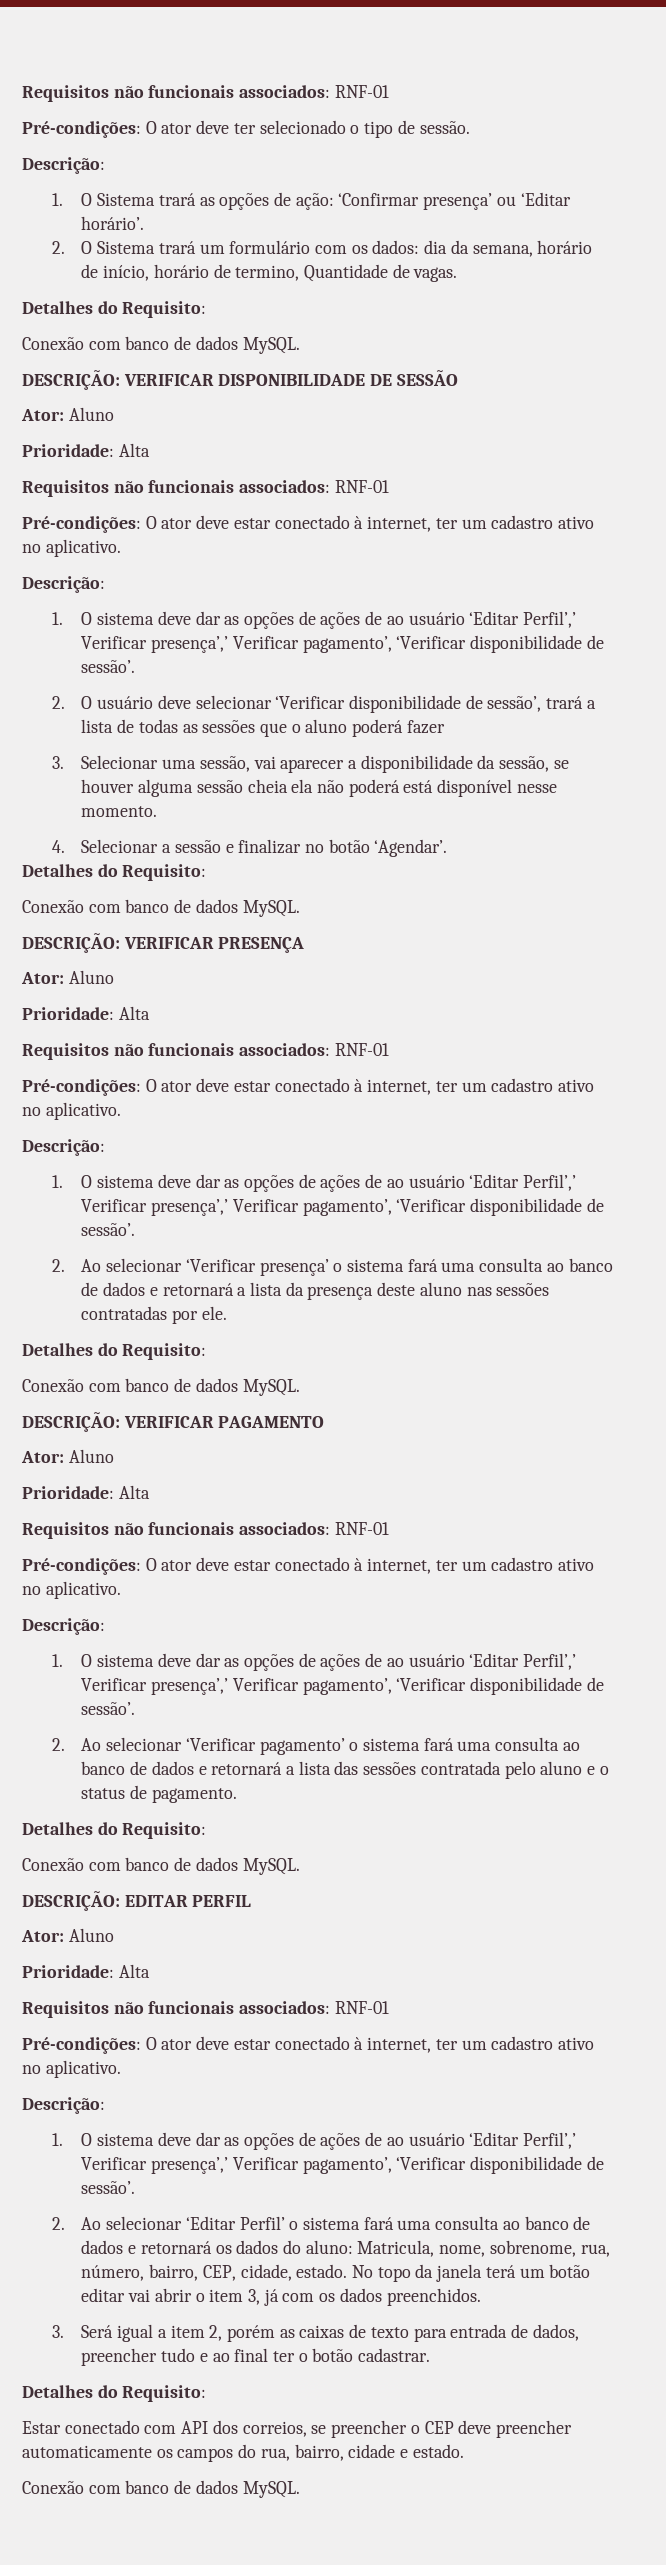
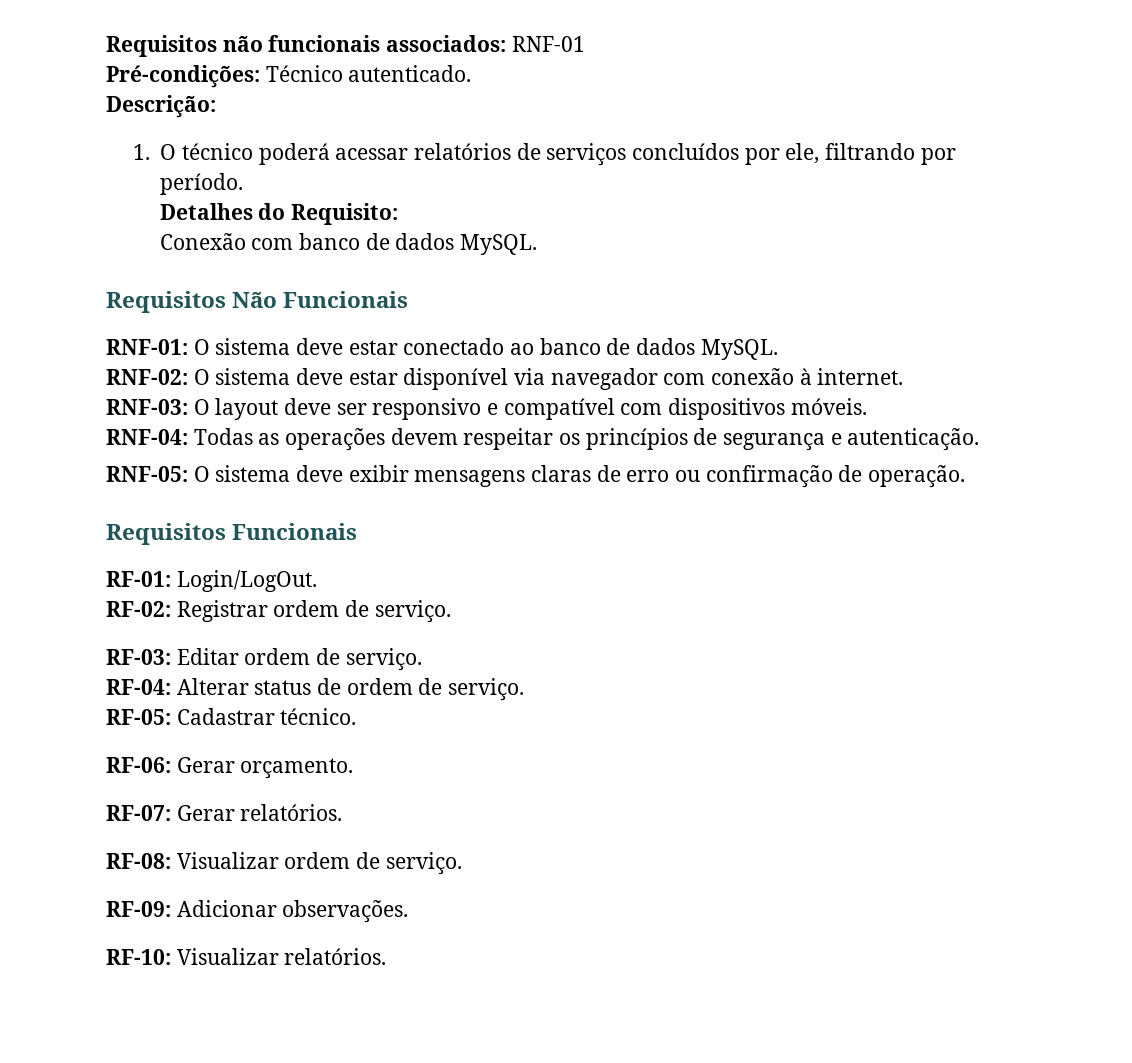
[22,85,389,102] [22,120,470,138] [22,157,105,174] [51,192,571,210] [81,216,145,230] [51,240,593,257] [81,264,458,282] [22,301,207,318] [22,336,300,354] [22,370,458,390] [21,407,114,421] [22,443,150,457] [22,480,389,497] [22,515,594,533] [22,539,121,557] [22,576,105,593] [51,611,577,629] [81,635,604,653] [81,660,136,673] [51,695,596,713] [81,719,445,737] [51,755,569,773] [81,779,557,797] [81,806,158,817] [51,839,448,857] [22,864,207,881] [22,899,300,917] [22,933,305,953] [21,970,114,984] [22,1006,150,1020] [22,1043,389,1060] [22,1078,594,1096] [22,1102,121,1120] [22,1139,105,1156] [51,1174,577,1192] [81,1198,604,1216] [81,1223,136,1236] [51,1258,613,1276] [81,1282,550,1300] [81,1306,227,1324] [22,1343,207,1360] [22,1378,300,1396] [22,1412,325,1432] [21,1449,114,1463] [22,1485,150,1499] [22,1522,389,1539] [22,1557,594,1575] [22,1581,121,1599] [22,1618,105,1635] [51,1653,577,1671] [81,1677,604,1695] [81,1702,136,1715] [51,1737,580,1755] [81,1761,609,1779] [81,1785,237,1803] [22,1822,207,1839] [22,1857,300,1875] [22,1891,252,1911] [21,1928,114,1942] [22,1964,150,1978] [22,2001,389,2018] [22,2036,594,2054] [22,2060,121,2078] [22,2097,105,2114] [51,2132,577,2150] [81,2156,604,2174] [81,2181,136,2194] [51,2216,591,2230] [81,2240,610,2257] [81,2264,591,2282] [81,2288,481,2306] [51,2324,579,2342] [81,2348,431,2366] [22,2385,207,2402] [22,2420,572,2438] [22,2444,464,2462] [22,2480,300,2498] Requisitos não funcionais associados: RNF-01 // Pré-condições: O ator deve ter selecionado o tipo de sessão. // Descrição: // 1. O Sistema trará as opções de ação: ‘Confirmar presença’ ou ‘Editar horário’. // 2. O Sistema trará um formulário com os dados: dia da semana, horário de início, horário de termino, Quantidade de vagas. // Detalhes do Requisito: // Conexão com banco de dados MySQL. // DESCRIÇÃO: VERIFICAR DISPONIBILIDADE DE SESSÃO // Ator: Aluno // Prioridade: Alta // Requisitos não funcionais associados: RNF-01 // Pré-condições: O ator deve estar conectado à internet, ter um cadastro ativo no aplicativo. // Descrição: // 1. O sistema deve dar as opções de ações de ao usuário ‘Editar Perfil’,’ Verificar presença’,’ Verificar pagamento’, ‘Verificar disponibilidade de sessão’. // 2. O usuário deve selecionar ‘Verificar disponibilidade de sessão’, trará a lista de todas as sessões que o aluno poderá fazer // 3. Selecionar uma sessão, vai aparecer a disponibilidade da sessão, se houver alguma sessão cheia ela não poderá está disponível nesse momento. // 4. Selecionar a sessão e finalizar no botão ‘Agendar’. // Detalhes do Requisito: // Conexão com banco de dados MySQL. // DESCRIÇÃO: VERIFICAR PRESENÇA // Ator: Aluno // Prioridade: Alta // Requisitos não funcionais associados: RNF-01 // Pré-condições: O ator deve estar conectado à internet, ter um cadastro ativo no aplicativo. // Descrição: // 1. O sistema deve dar as opções de ações de ao usuário ‘Editar Perfil’,’ Verificar presença’,’ Verificar pagamento’, ‘Verificar disponibilidade de sessão’. // 2. Ao selecionar ‘Verificar presença’ o sistema fará uma consulta ao banco de dados e retornará a lista da presença deste aluno nas sessões contratadas por ele. // Detalhes do Requisito: // Conexão com banco de dados MySQL. // DESCRIÇÃO: VERIFICAR PAGAMENTO // Ator: Aluno // Prioridade: Alta // Requisitos não funcionais associados: RNF-01 // Pré-condições: O ator deve estar conectado à internet, ter um cadastro ativo no aplicativo. // Descrição: // 1. O sistema deve dar as opções de ações de ao usuário ‘Editar Perfil’,’ Verificar presença’,’ Verificar pagamento’, ‘Verificar disponibilidade de sessão’. // 2. Ao selecionar ‘Verificar pagamento’ o sistema fará uma consulta ao banco de dados e retornará a lista das sessões contratada pelo aluno e o status de pagamento. // Detalhes do Requisito: // Conexão com banco de dados MySQL. // DESCRIÇÃO: EDITAR PERFIL // Ator: Aluno // Prioridade: Alta // Requisitos não funcionais associados: RNF-01 // Pré-condições: O ator deve estar conectado à internet, ter um cadastro ativo no aplicativo. // Descrição: // 1. O sistema deve dar as opções de ações de ao usuário ‘Editar Perfil’,’ Verificar presença’,’ Verificar pagamento’, ‘Verificar disponibilidade de sessão’. // 2. Ao selecionar ‘Editar Perfil’ o sistema fará uma consulta ao banco de dados e retornará os dados do aluno: Matricula, nome, sobrenome, rua, número, bairro, CEP, cidade, estado. No topo da janela terá um botão editar vai abrir o item 3, já com os dados preenchidos. // 3. Será igual a item 2, porém as caixas de texto para entrada de dados, preencher tudo e ao final ter o botão cadastrar. // Detalhes do Requisito: // Estar conectado com API dos correios, se preencher o CEP deve preencher automaticamente os campos do rua, bairro, cidade e estado. // Conexão com banco de dados MySQL. -> [106,35,585,57] [106,65,472,88] [106,95,216,118] [132,143,956,166] [160,173,244,195] [159,203,398,225] [159,233,537,255] [106,291,409,313] [106,338,778,360] [106,368,904,390] [106,398,867,420] [106,428,980,451] [106,465,966,488] [106,523,358,545] [106,570,317,592] [106,600,451,623] [106,648,422,671] [106,678,525,701] [106,708,357,725] [106,757,354,779] [106,804,343,821] [106,852,462,875] [106,900,409,923] [106,948,387,965] Requisitos não funcionais associados: RNF-01 // Pré-condições: Técnico autenticado. // Descrição: // 1. O técnico poderá acessar relatórios de serviços concluídos por ele, filtrando por período. // Detalhes do Requisito: // Conexão com banco de dados MySQL. // Requisitos Não Funcionais // RNF-01: O sistema deve estar conectado ao banco de dados MySQL. // RNF-02: O sistema deve estar disponível via navegador com conexão à internet. // RNF-03: O layout deve ser responsivo e compatível com dispositivos móveis. // RNF-04: Todas as operações devem respeitar os princípios de segurança e autenticação. // RNF-05: O sistema deve exibir mensagens claras de erro ou confirmação de operação. // Requisitos Funcionais // RF-01: Login/LogOut. // RF-02: Registrar ordem de serviço. // RF-03: Editar ordem de serviço. // RF-04: Alterar status de ordem de serviço. // RF-05: Cadastrar técnico. // RF-06: Gerar orçamento. // RF-07: Gerar relatórios. // RF-08: Visualizar ordem de serviço. // RF-09: Adicionar observações. // RF-10: Visualizar relatórios.

